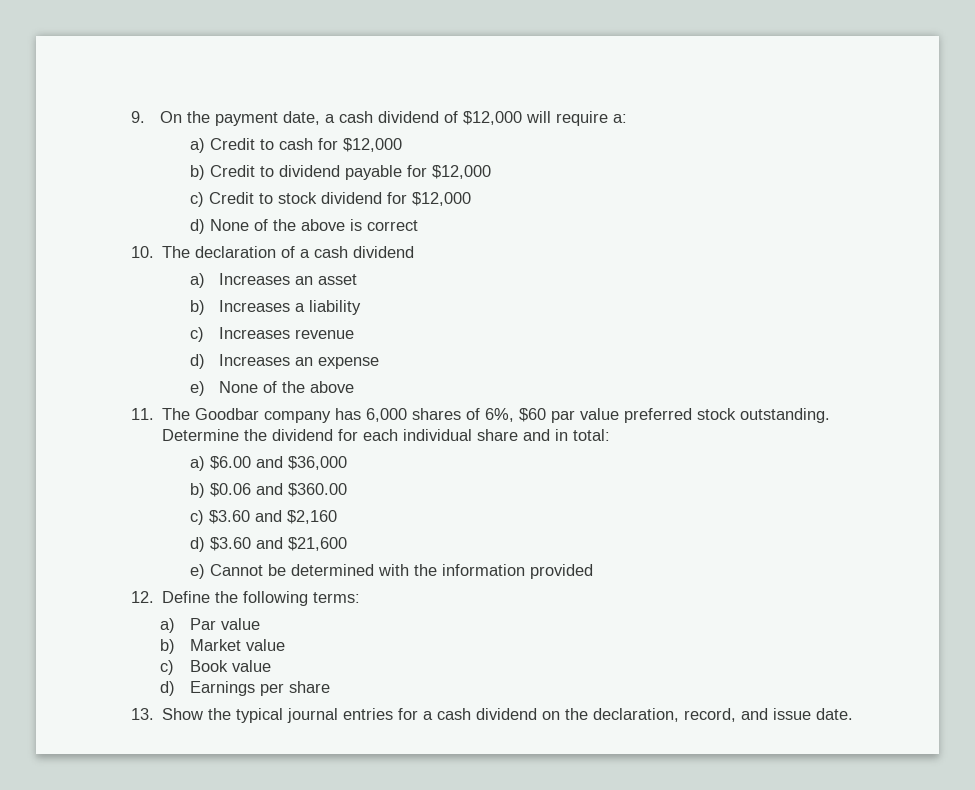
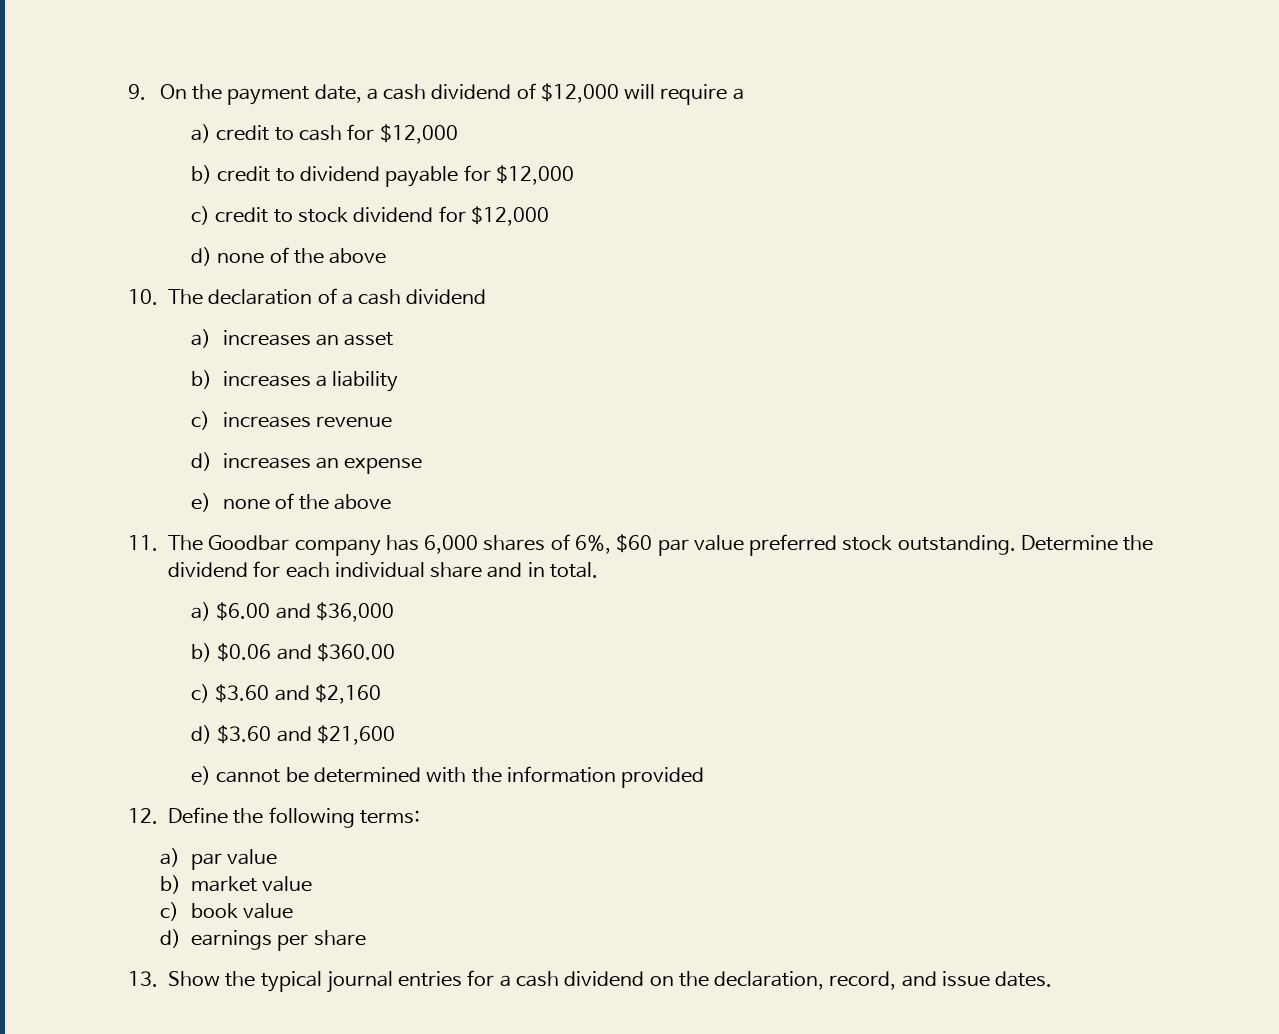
[613,114,628,123] [189,138,255,153] a: // a) Credit -> [732,88,744,100] [191,124,270,143] a // a) credit
[209,165,255,177] Credit -> [217,166,271,182] credit
[208,192,254,204] Credit -> [215,207,269,223] credit
[189,219,418,234] d) None of the above is correct -> [191,247,387,266] d) none of the above
[218,273,290,285] Increases -> [222,330,311,346] increases
[218,300,290,312] Increases -> [222,371,311,387] increases
[218,327,290,339] Increases -> [222,412,311,428] increases
[218,354,290,366] Increases -> [222,453,311,469] increases
[189,381,258,396] e) None -> [191,493,270,512] e) none
[573,429,611,441] total: -> [549,562,598,578] total.
[209,564,263,576] Cannot -> [216,769,281,783] cannot
[189,618,216,630] Par -> [191,853,223,870] par
[189,639,241,651] Market -> [191,876,258,892] market
[189,660,228,672] Book -> [191,903,239,918] book
[189,681,255,696] Earnings -> [191,930,273,950] earnings
[816,708,854,720] date. -> [995,971,1053,987] dates.

